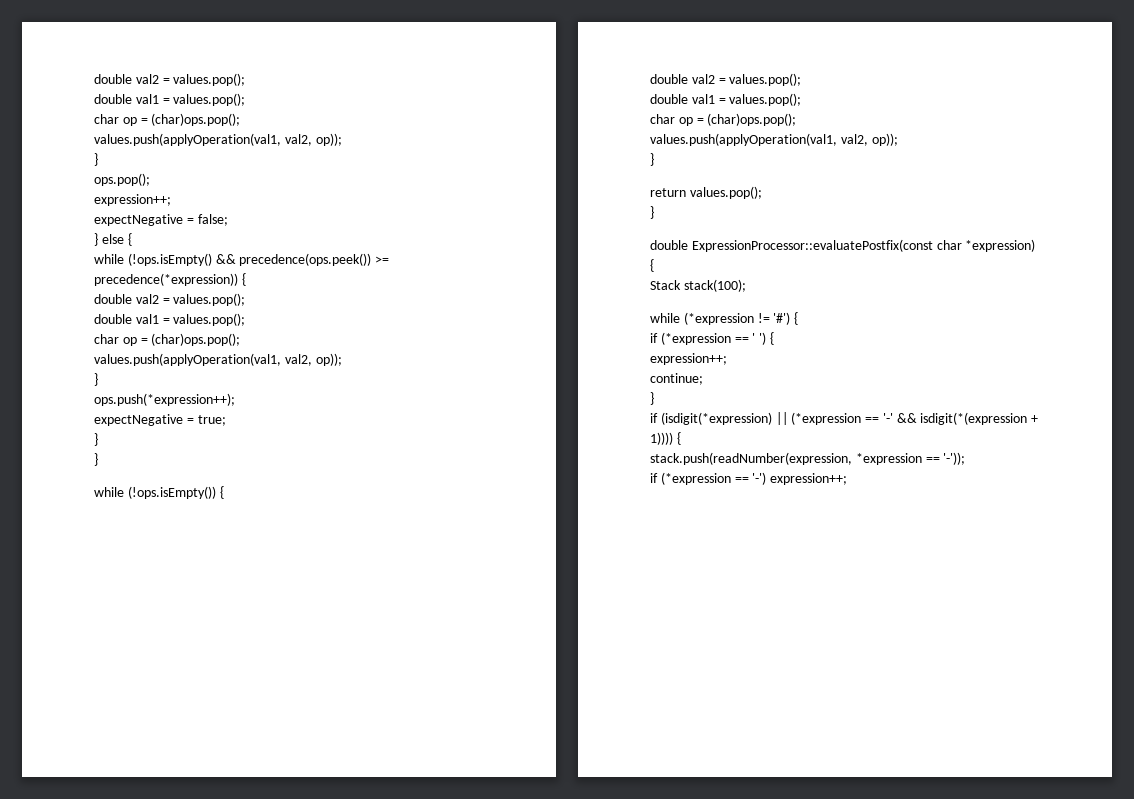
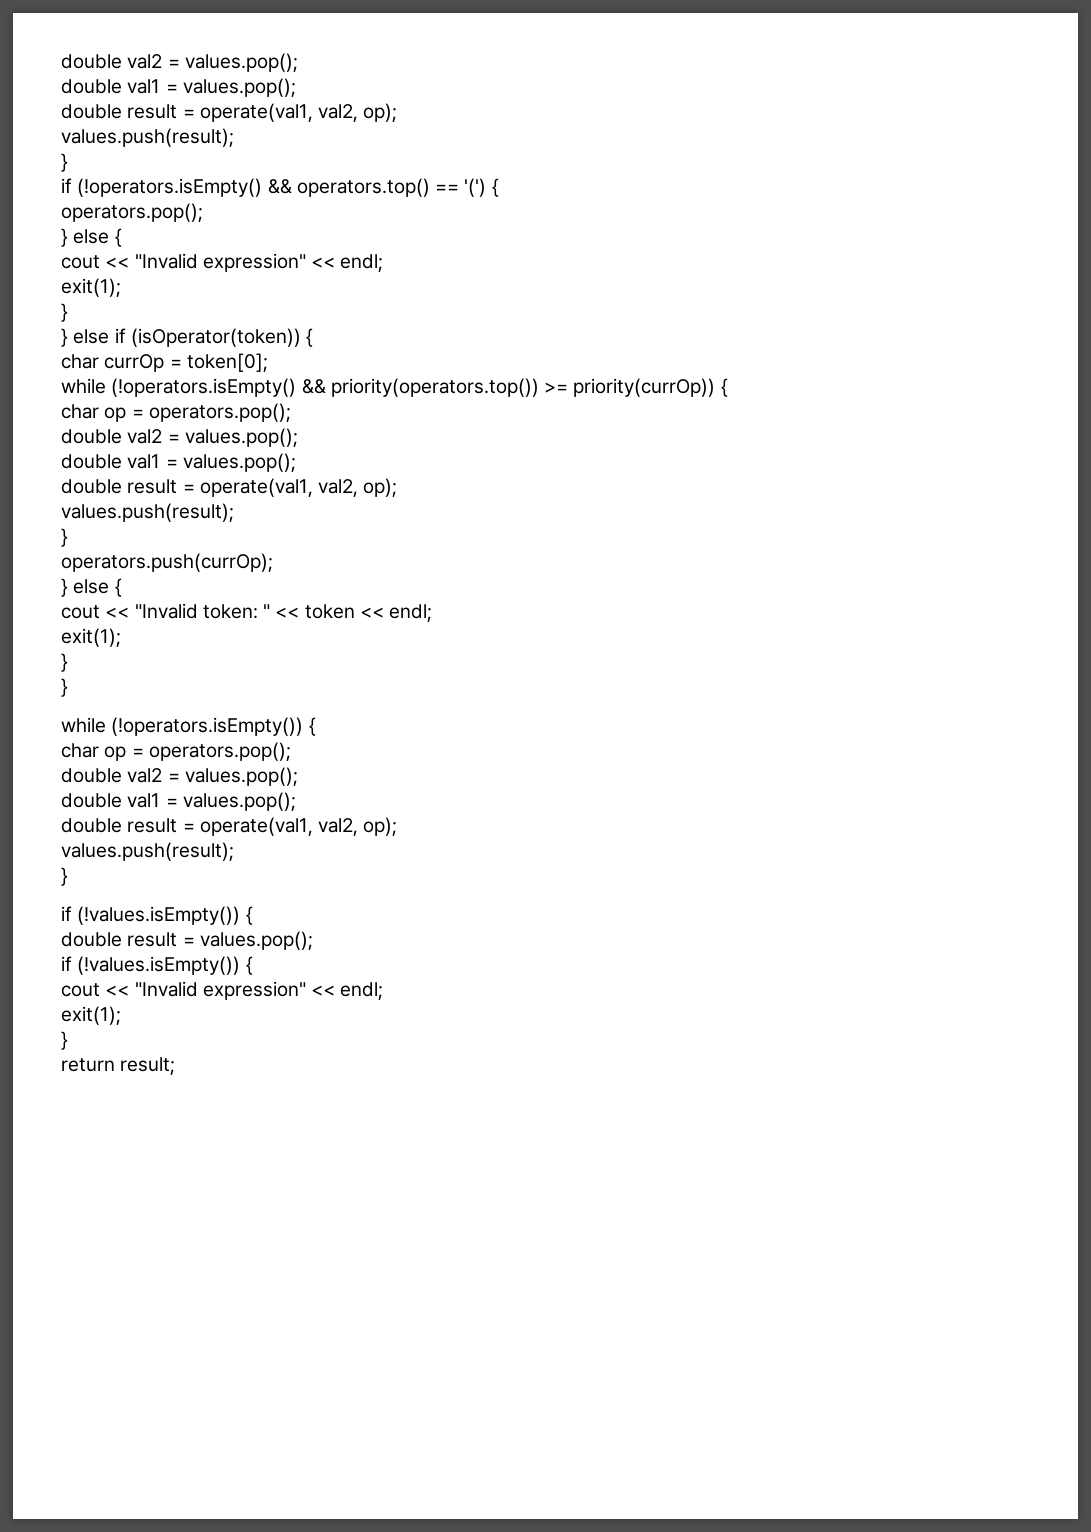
[94,73,246,86] [94,93,246,106] [94,113,241,126] [94,133,342,146] [94,153,98,166] [94,173,150,186] [94,194,171,206] [94,214,228,226] [94,233,132,246] [94,253,390,266] [94,273,246,286] [94,293,246,306] [94,313,246,326] [94,333,241,346] [94,353,342,366] [94,373,98,386] [94,393,235,406] [94,414,226,426] double val2 = values.pop(); // double val1 = values.pop(); // char op = (char)ops.pop(); // values.push(applyOperation(val1, val2, op)); // } // ops.pop(); // expression++; // expectNegative = false; // } else { // while (!ops.isEmpty() && precedence(ops.peek()) >= precedence(*expression)) { // double val2 = values.pop(); // double val1 = values.pop(); // char op = (char)ops.pop(); // values.push(applyOperation(val1, val2, op)); // } // ops.push(*expression++); // expectNegative = true; -> [61,53,298,72] [61,78,296,97] [61,103,398,122] [61,128,234,147] [61,153,68,172] [61,178,499,197] [61,203,203,222] [61,228,122,247] [61,253,384,272] [61,278,121,297] [61,303,68,322] [61,328,314,347] [61,353,268,372] [61,378,728,397] [61,403,291,422] [61,428,298,447] [61,453,296,472] [61,478,398,497] [61,503,234,522] [61,528,68,547] [61,553,273,572] [61,578,122,597] [61,603,433,622] [61,628,121,647] double val2 = values.pop(); // double val1 = values.pop(); // double result = operate(val1, val2, op); // values.push(result); // } // if (!operators.isEmpty() && operators.top() == '(') { // operators.pop(); // } else { // cout << "Invalid expression" << endl; // exit(1); // } // } else if (isOperator(token)) { // char currOp = token[0]; // while (!operators.isEmpty() && priority(operators.top()) >= priority(currOp)) { // char op = operators.pop(); // double val2 = values.pop(); // double val1 = values.pop(); // double result = operate(val1, val2, op); // values.push(result); // } // operators.push(currOp); // } else { // cout << "Invalid token: " << token << endl; // exit(1);
[127,486,224,499] [650,73,802,86] [650,93,802,106] [650,113,797,126] [650,133,898,146] [650,153,654,166] [650,186,762,199] [650,206,654,219] [650,239,1036,252] [650,259,654,272] [650,279,746,292] [650,312,799,325] [650,332,774,345] [650,353,727,365] [650,373,703,385] [650,392,654,405] [650,412,1039,425] [650,432,681,445] [650,452,966,465] [650,472,848,485] (!ops.isEmpty()) { // double val2 = values.pop(); // double val1 = values.pop(); // char op = (char)ops.pop(); // values.push(applyOperation(val1, val2, op)); // } // return values.pop(); // } // double ExpressionProcessor::evaluatePostfix(const char *expression) { // Stack stack(100); // while (*expression != '#') { // if (*expression == ' ') { // expression++; // continue; // } // if (isdigit(*expression) || (*expression == '-' && isdigit(*(expression + 1)))) { // stack.push(readNumber(expression, *expression == '-')); // if (*expression == '-') expression++; -> [111,717,316,736] [61,742,291,761] [61,767,298,786] [61,792,296,811] [61,817,398,836] [61,842,234,861] [61,867,68,886] [61,906,253,925] [61,931,313,950] [61,956,253,975] [61,981,384,1000] [61,1006,121,1025] [61,1031,68,1050] [61,1057,176,1075] (!operators.isEmpty()) { // char op = operators.pop(); // double val2 = values.pop(); // double val1 = values.pop(); // double result = operate(val1, val2, op); // values.push(result); // } // if (!values.isEmpty()) { // double result = values.pop(); // if (!values.isEmpty()) { // cout << "Invalid expression" << endl; // exit(1); // } // return result;

